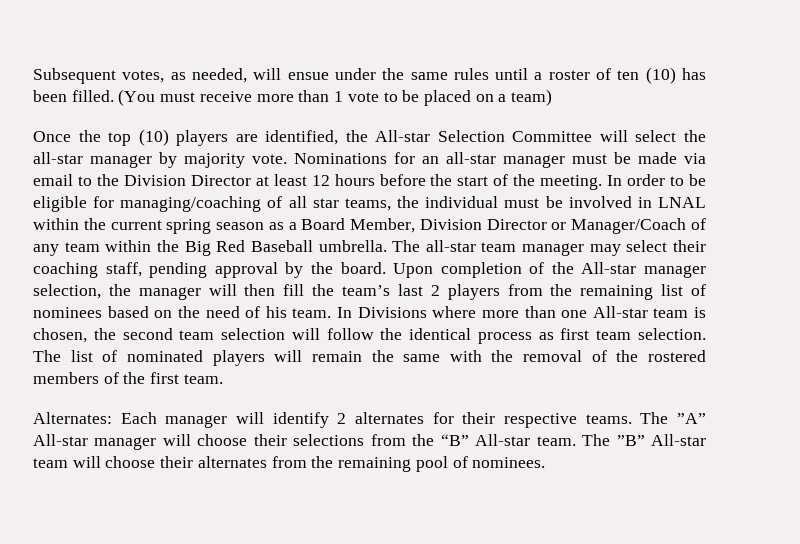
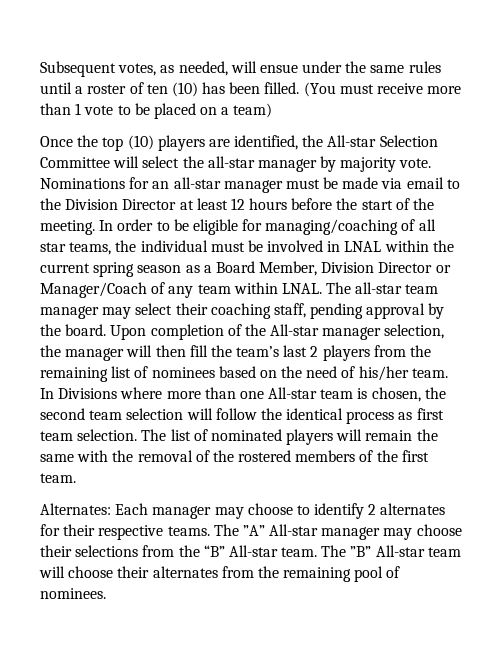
[156,240,387,256] the Big Red Baseball umbrella. -> [281,283,322,294] LNAL.
[265,306,287,318] his -> [358,366,409,381] his/her
[235,412,264,424] will -> [214,503,310,519] may choose to
[162,434,191,446] will -> [383,528,413,540] may

